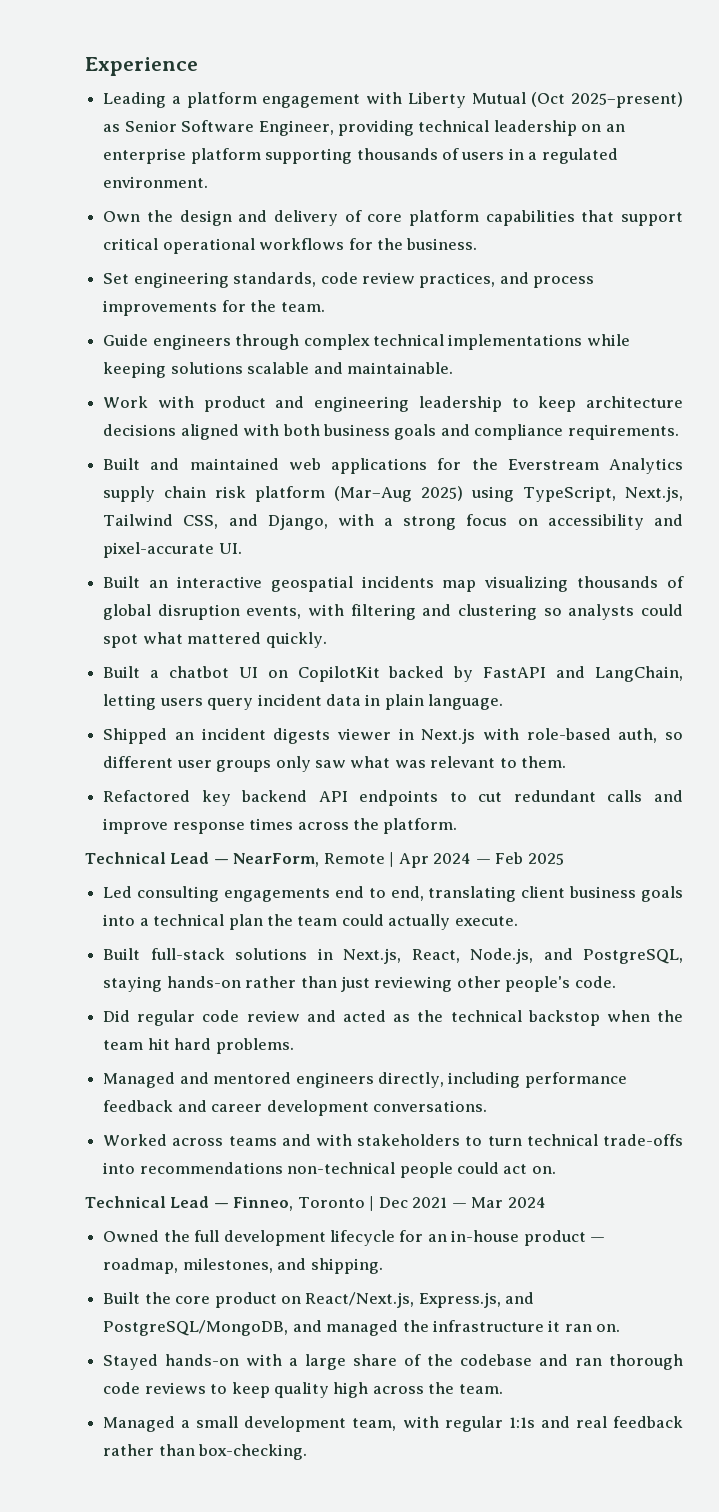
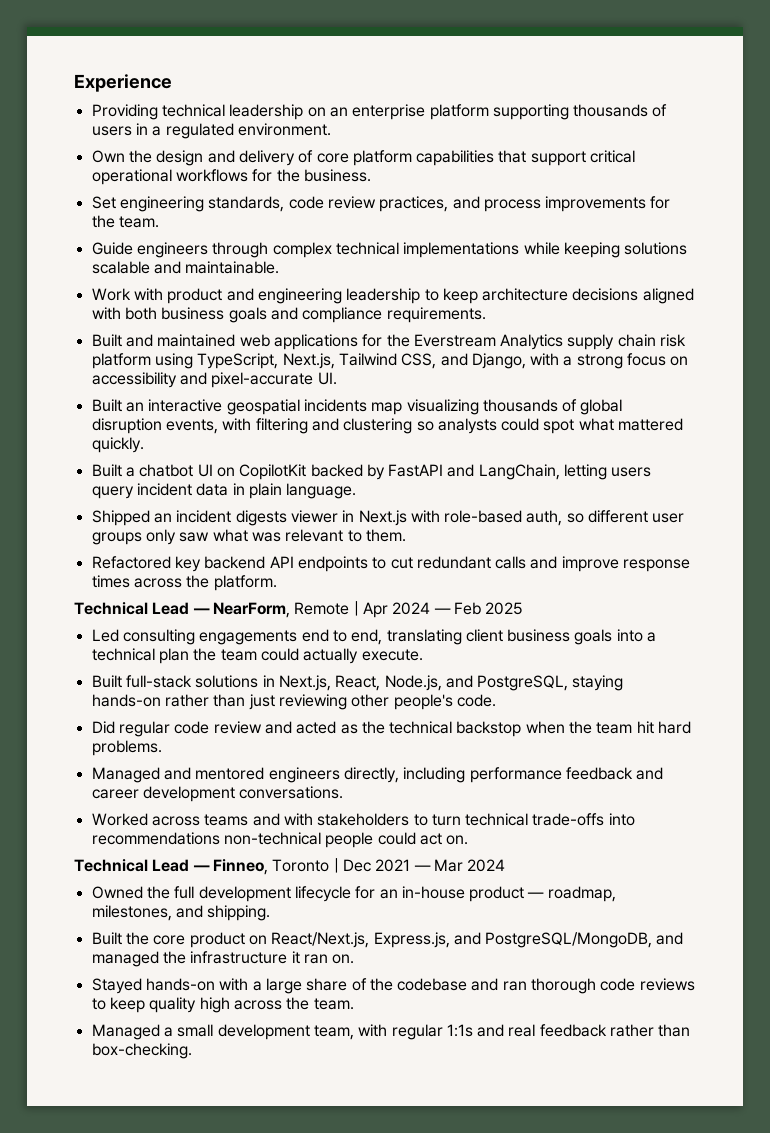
[103,92,683,108] [103,120,414,136] Leading a platform engagement with Liberty Mutual (Oct 2025–present) as Senior Software Engineer, providing -> [91,104,158,120] Providing
[334,486,464,502] (Mar–Aug 2025) -> (151, 361) none

